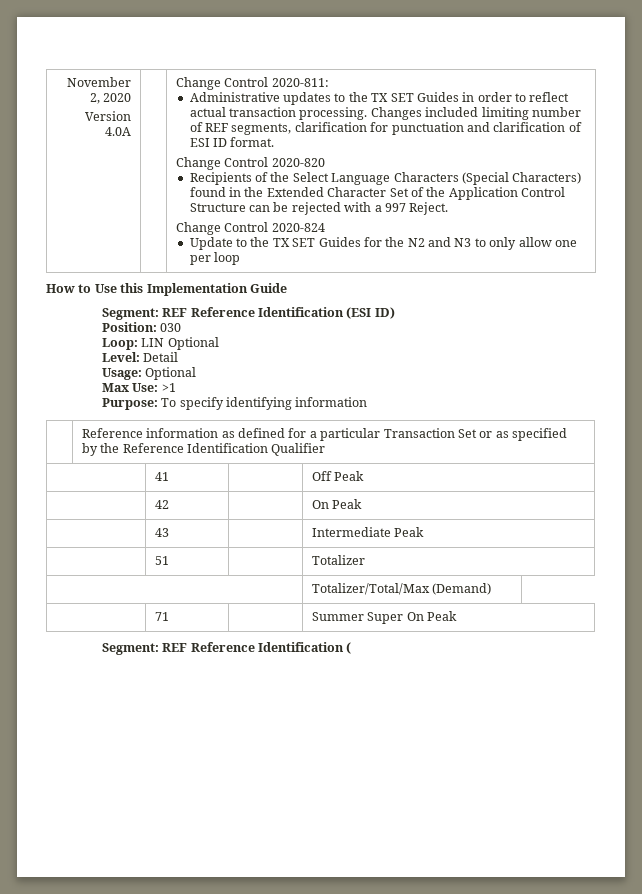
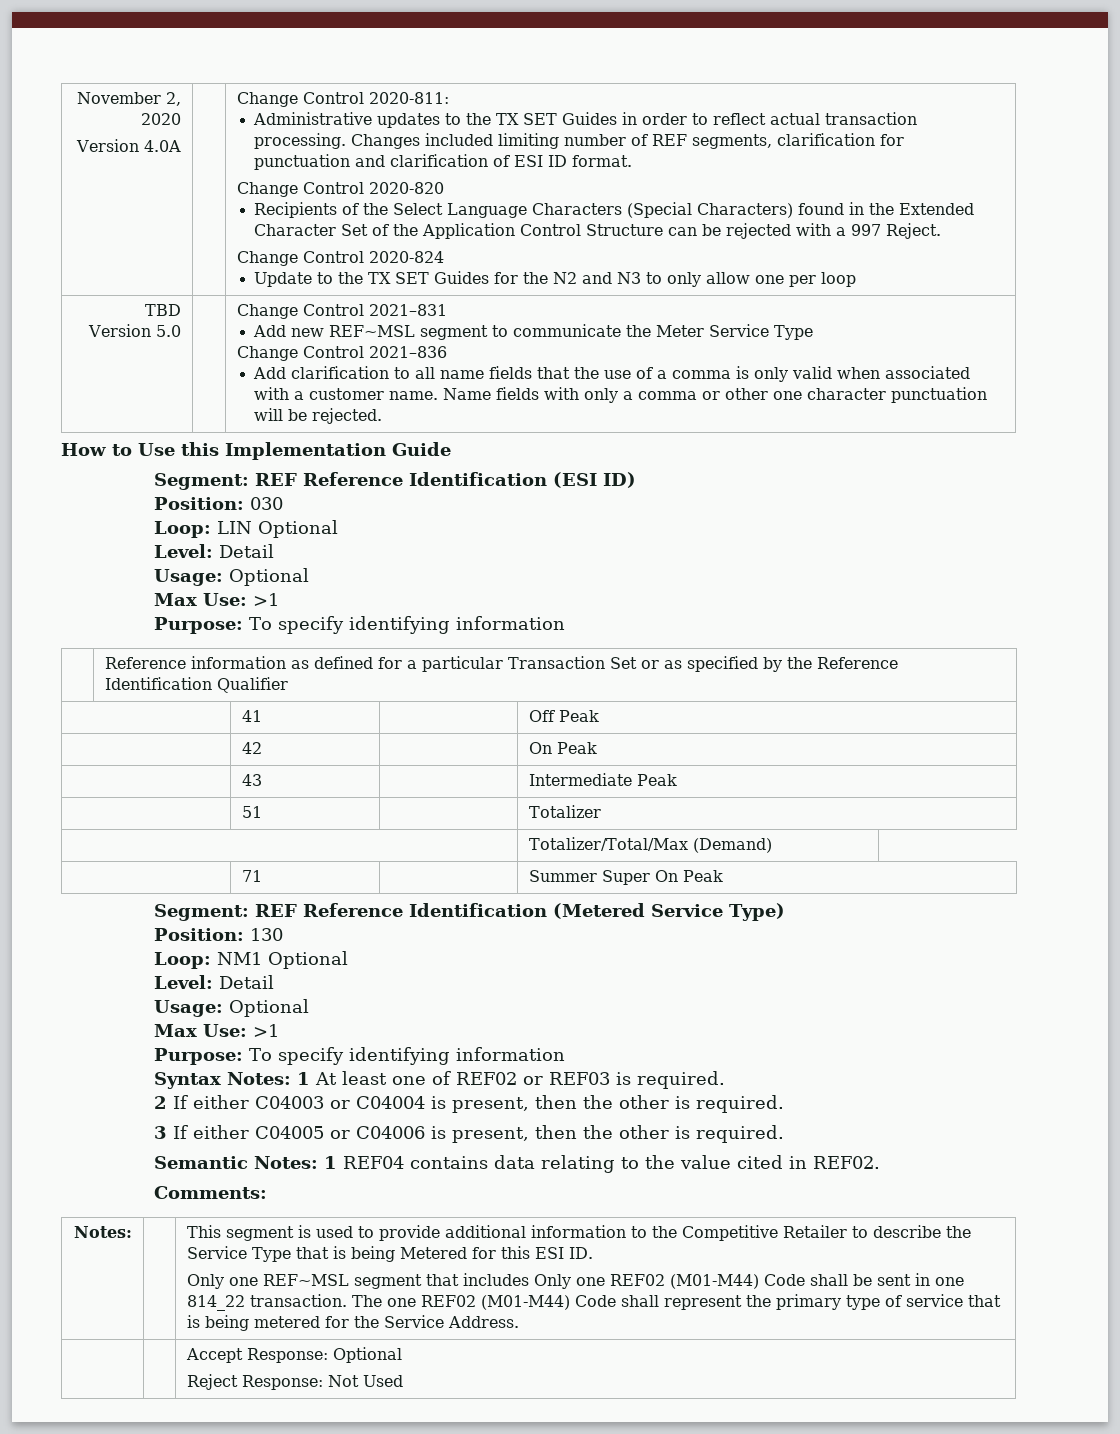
(241, 258) none -> [145,304,182,316] [88,324,182,337] [236,304,447,319] [253,324,814,340] [236,346,447,361] [253,366,971,382] [254,387,988,403] [254,408,383,424] // TBD // Version 5.0 | | Change Control 2021–831 // Add new REF~MSL segment to communicate the Meter Service Type // Change Control 2021–836 // Add clarification to all name fields that the use of a comma is only valid when associated with a customer name. Name fields with only a comma or other one character punctuation will be rejected.
[346,642,352,654] ( -> [552,903,785,921] [153,928,283,941] [153,951,348,969] [153,975,274,989] [153,999,309,1017] [153,1024,279,1037] [153,1047,565,1065] [153,1071,725,1089] [153,1095,784,1113] [153,1125,784,1143] [153,1155,880,1173] [153,1186,267,1199] [74,1226,133,1238] [186,1225,971,1241] [186,1246,593,1262] [186,1273,964,1289] [186,1294,1001,1311] [186,1315,519,1331] [185,1347,402,1363] [186,1374,403,1390] (Metered Service Type) // Position: 130 // Loop: NM1 Optional // Level: Detail // Usage: Optional // Max Use: >1 // Purpose: To specify identifying information // Syntax Notes: 1 At least one of REF02 or REF03 is required. // 2 If either C04003 or C04004 is present, then the other is required. // 3 If either C04005 or C04006 is present, then the other is required. // Semantic Notes: 1 REF04 contains data relating to the value cited in REF02. // Comments: // Notes: | | This segment is used to provide additional information to the Competitive Retailer to describe the Service Type that is being Metered for this ESI ID. // Only one REF~MSL segment that includes Only one REF02 (M01-M44) Code shall be sent in one 814_22 transaction. The one REF02 (M01-M44) Code shall represent the primary type of service that is being metered for the Service Address. // | | Accept Response: Optional // Reject Response: Not Used

